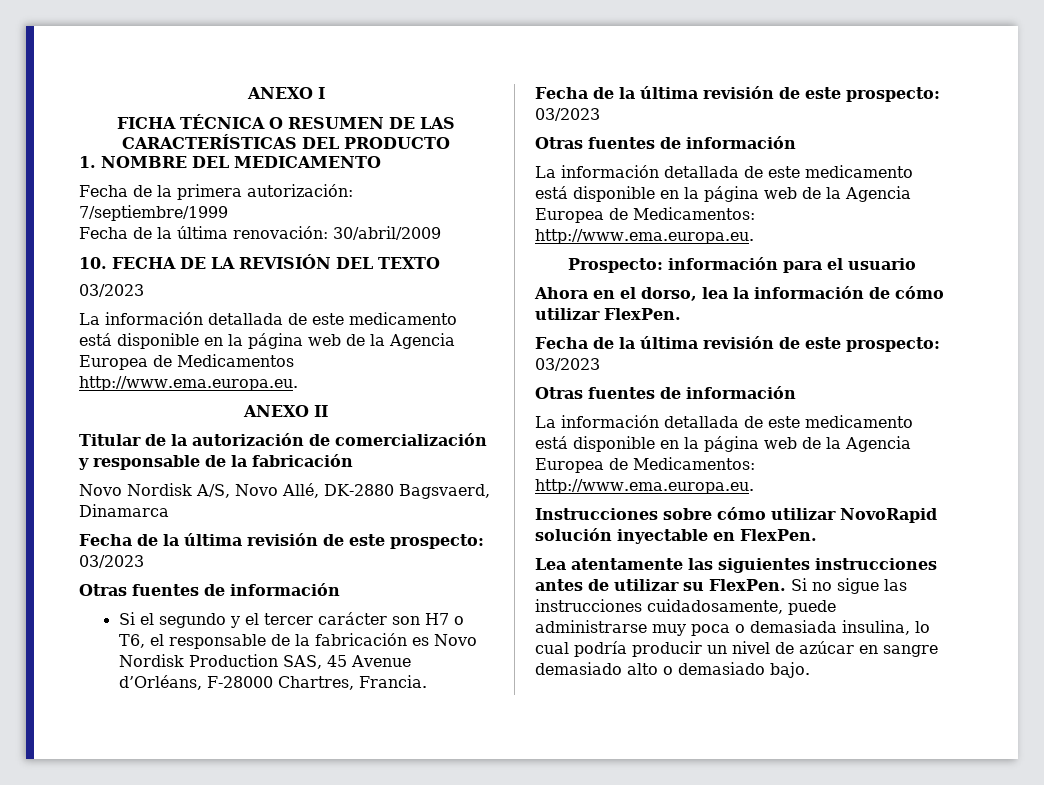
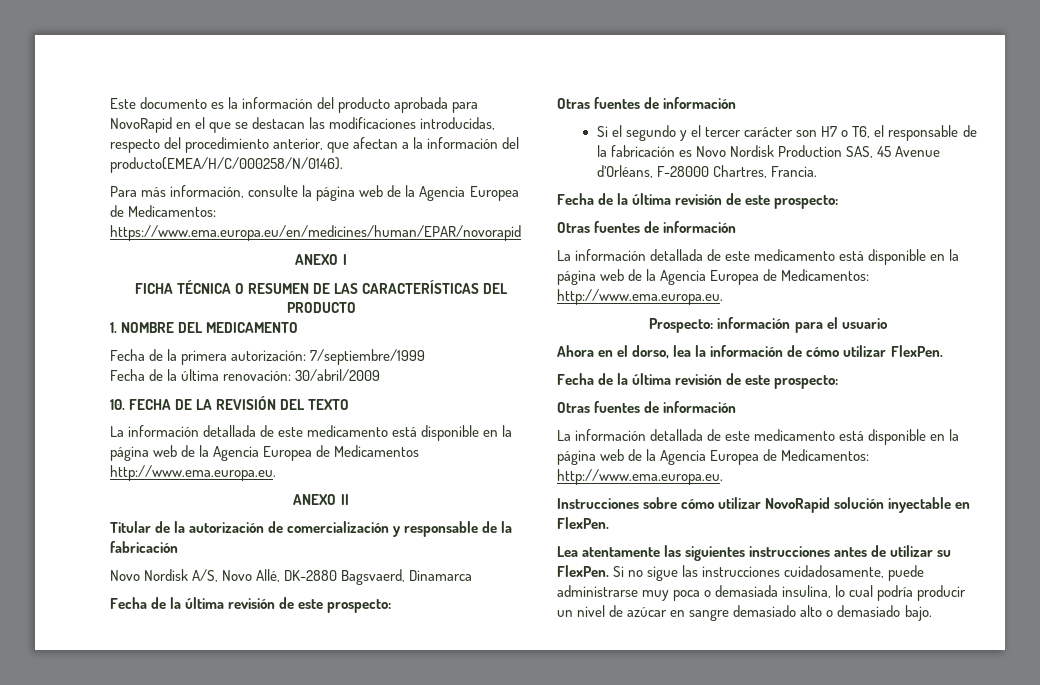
(246, 93) none -> [110,97,479,113] [110,117,496,133] [110,137,520,153] [110,157,343,173] [110,185,519,201] [110,205,217,217] [110,225,521,241] Este documento es la información del producto aprobada para NovoRapid en el que se destacan las modificaciones introducidas, respecto del procedimiento anterior, que afectan a la información del producto(EMEA/H/C/000258/N/0146). // Para más información, consulte la página web de la Agencia Europea de Medicamentos: https://www.ema.europa.eu/en/medicines/human/EPAR/novorapid //
[79,284,144,297] // 03/2023 -> (350, 404) none
[79,555,144,568] 03/2023 -> (392, 606) none
[535,108,600,121] 03/2023 -> (839, 202) none
[535,358,600,371] 03/2023 -> (839, 382) none

